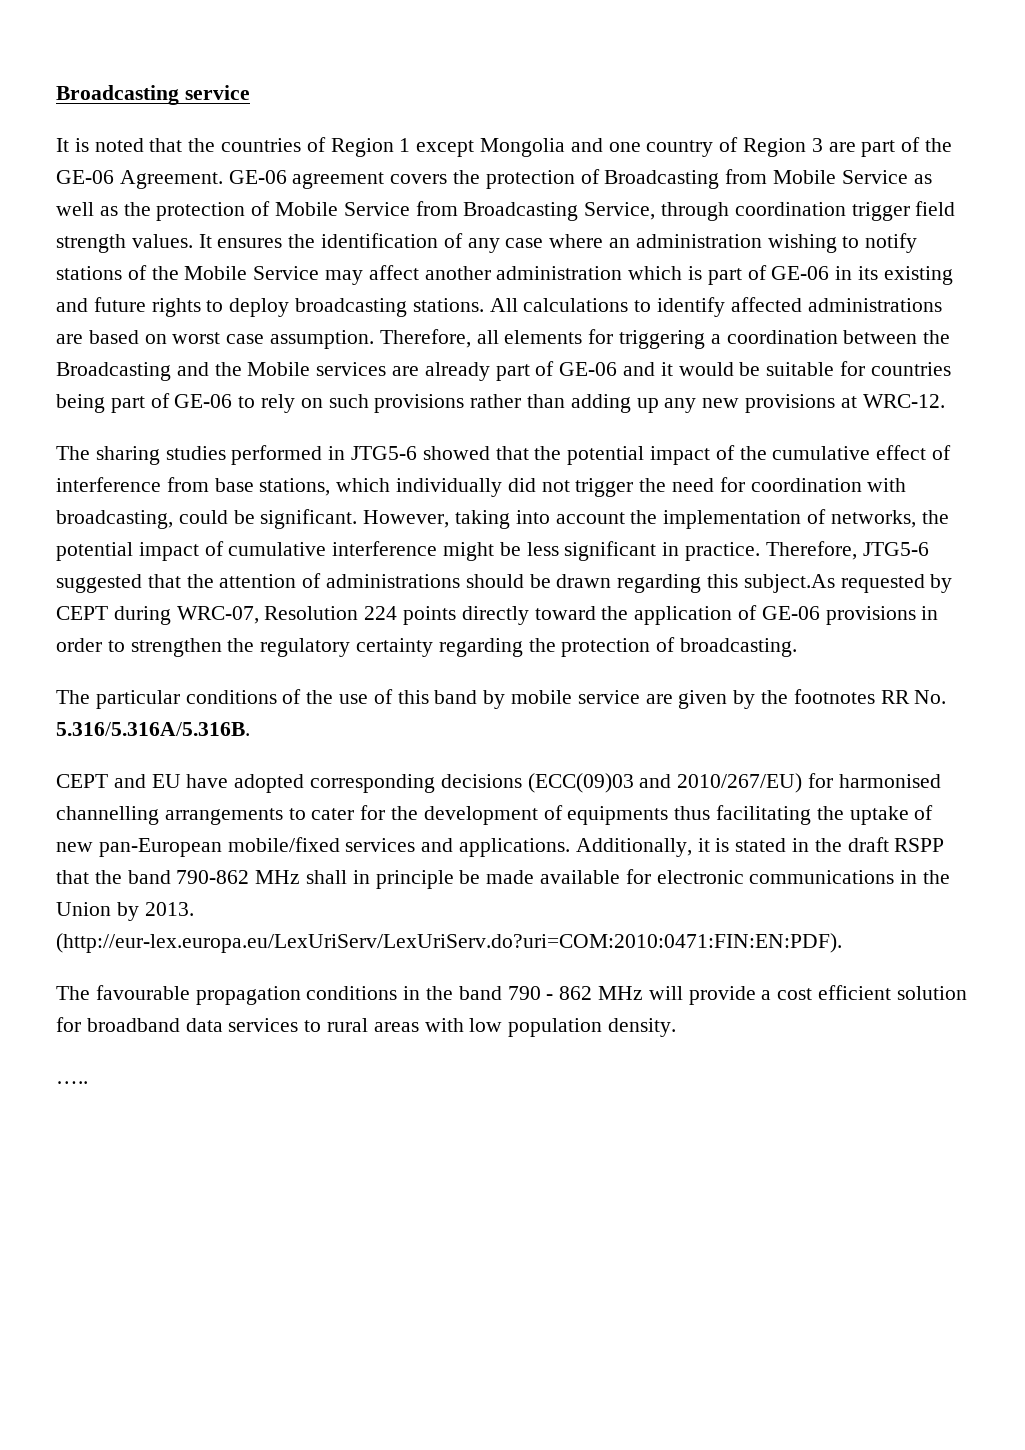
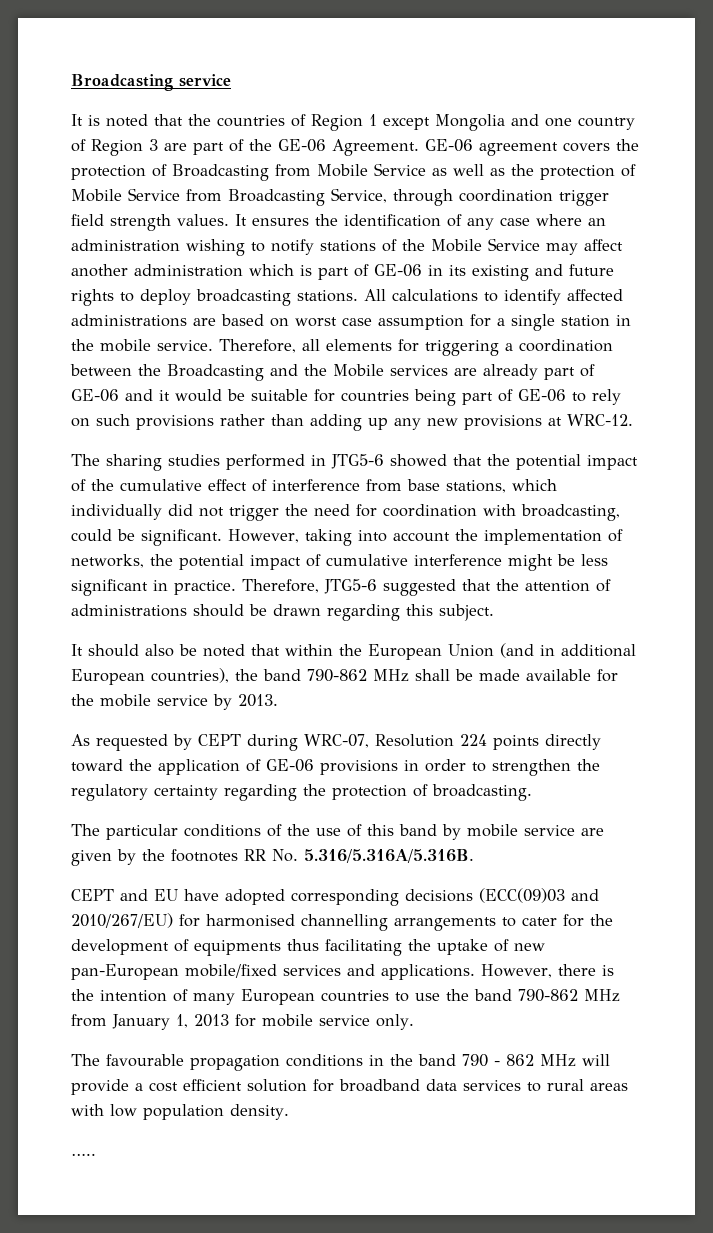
[270,330,375,349] assumption. -> [378,314,631,331] [71,339,213,352] assumption for a single station in the mobile service.
[743,574,835,593] subject.As -> [439,604,494,621] [71,643,636,660] [71,668,618,685] [71,694,278,710] [71,734,90,746] subject. // It should also be noted that within the European Union (and in additional European countries), the band 790-862 MHz shall be made available for the mobile service by 2013. // As
[575,837,945,857] [56,869,951,889] [56,902,194,921] [56,933,842,953] Additionally, it is stated in the draft RSPP that the band 790-862 MHz shall in principle be made available for electronic communications in the Union by 2013. (http://eur-lex.europa.eu/LexUriServ/LexUriServ.do?uri=COM:2010:0471:FIN:EN:PDF). -> [481,964,614,978] [71,989,620,1005] [71,1014,414,1030] However, there is the intention of many European countries to use the band 790-862 MHz from January 1, 2013 for mobile service only.

